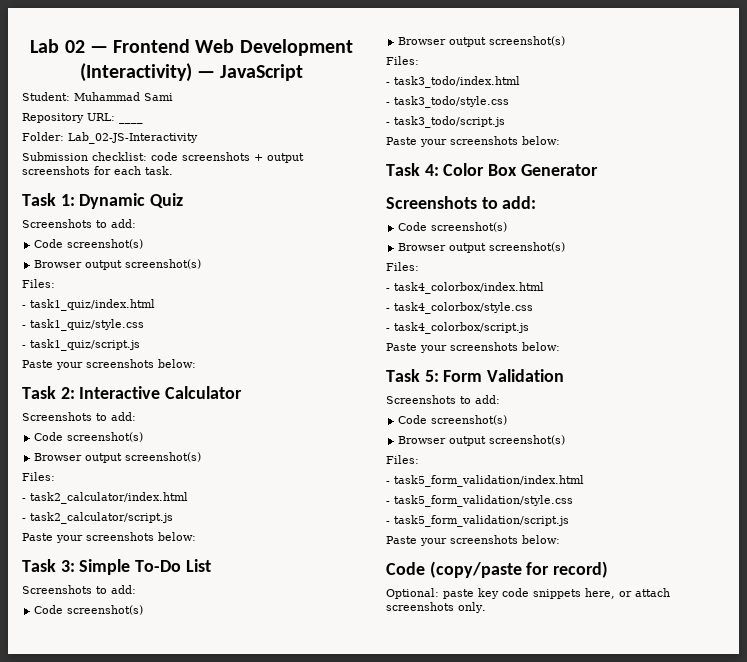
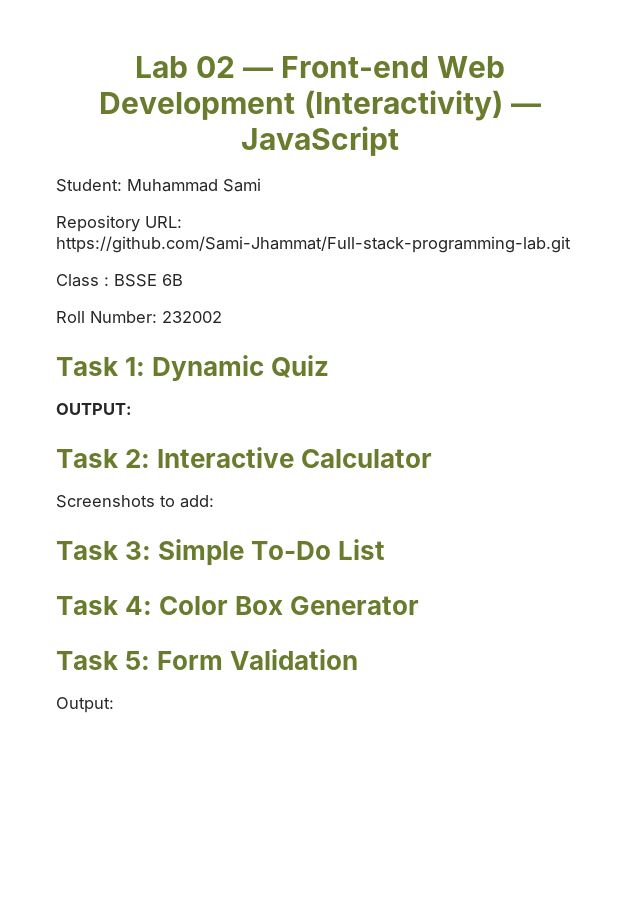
[113,39,191,53] Frontend -> [281,56,430,78] Front-end
[119,121,143,124] [22,132,198,144] [22,152,304,163] [22,166,173,175] [22,193,184,209] [22,219,136,228] [34,239,144,249] [34,259,202,270] [22,279,55,288] [22,299,155,311] [22,319,144,331] [22,339,140,351] [22,359,196,370] ____ // Folder: Lab_02-JS-Interactivity // Submission checklist: code screenshots + output screenshots for each task. // Task 1: Dynamic Quiz // Screenshots to add: // Code screenshot(s) // Browser output screenshot(s) // Files: // - task1_quiz/index.html // - task1_quiz/style.css // - task1_quiz/script.js // Paste your screenshots below: -> [56,236,571,253] [56,274,183,287] [56,311,222,323] [56,355,330,381] [56,403,132,415] https://github.com/Sami-Jhammat/Full-stack-programming-lab.git // Class : BSSE 6B // Roll Number: 232002 // Task 1: Dynamic Quiz // OUTPUT:
[34,432,144,442] [34,452,202,463] [22,472,55,481] [22,492,188,504] [22,512,173,524] [22,532,196,543] // Code screenshot(s) // Browser output screenshot(s) // Files: // - task2_calculator/index.html // - task2_calculator/script.js // Paste your screenshots below: -> (214, 501) none
[22,585,136,594] [34,605,144,615] [398,36,566,47] [386,56,419,65] [386,76,520,88] [386,96,509,108] [386,116,505,128] [386,136,560,147] // Screenshots to add: // Code screenshot(s) // Browser output screenshot(s) // Files: // - task3_todo/index.html // - task3_todo/style.css // - task3_todo/script.js // Paste your screenshots below: -> (386, 549) none
[386,196,537,209] [398,222,508,232] [398,242,566,253] [386,262,419,271] [386,282,544,294] [386,302,533,314] [386,322,529,334] [386,342,560,353] [386,369,565,382] [386,395,500,404] [398,415,508,425] [398,435,566,446] [386,455,419,464] [386,475,584,487] [386,495,573,507] [386,515,569,527] [386,535,560,546] [386,561,609,578] [386,588,670,599] [386,602,486,613] Screenshots to add: // Code screenshot(s) // Browser output screenshot(s) // Files: // - task4_colorbox/index.html // - task4_colorbox/style.css // - task4_colorbox/script.js // Paste your screenshots below: // Task 5: Form Validation // Screenshots to add: // Code screenshot(s) // Browser output screenshot(s) // Files: // - task5_form_validation/index.html // - task5_form_validation/style.css // - task5_form_validation/script.js // Paste your screenshots below: // Code (copy/paste for record) // Optional: paste key code snippets here, or attach screenshots only. -> [56,649,359,670] [56,697,114,713] Task 5: Form Validation // Output:

